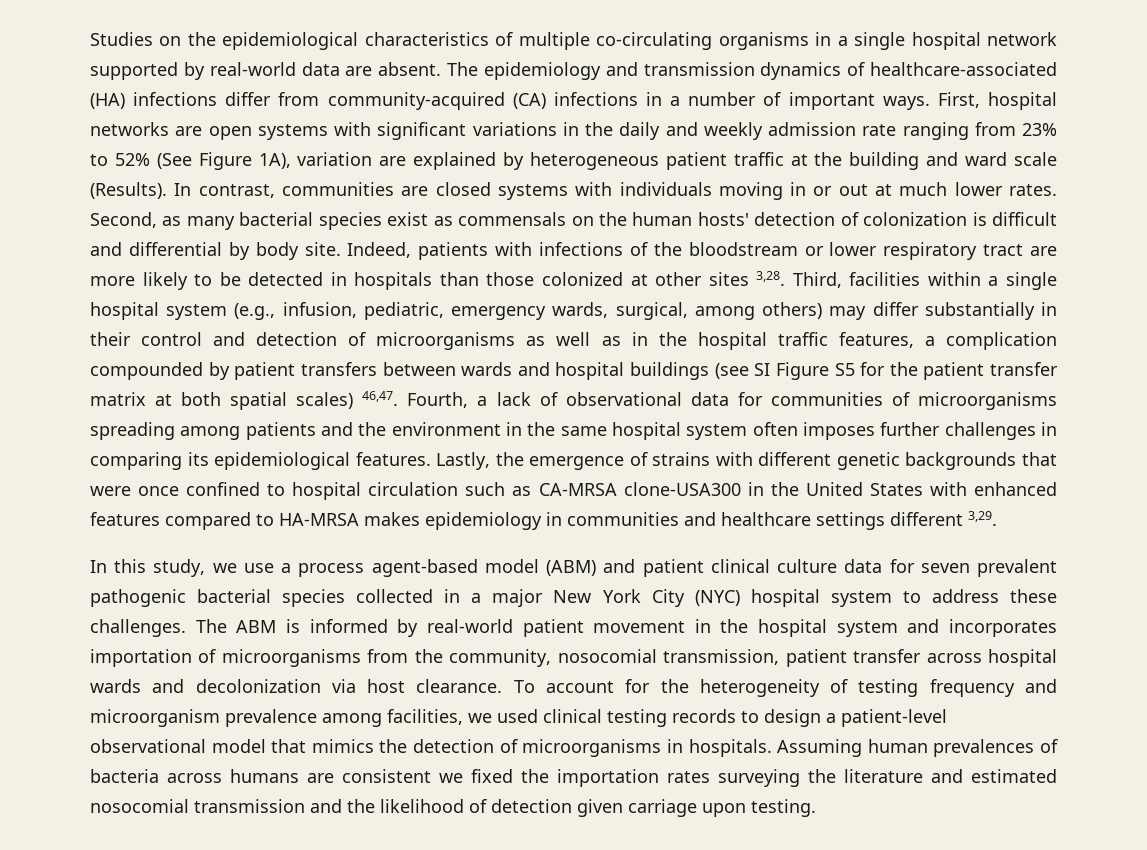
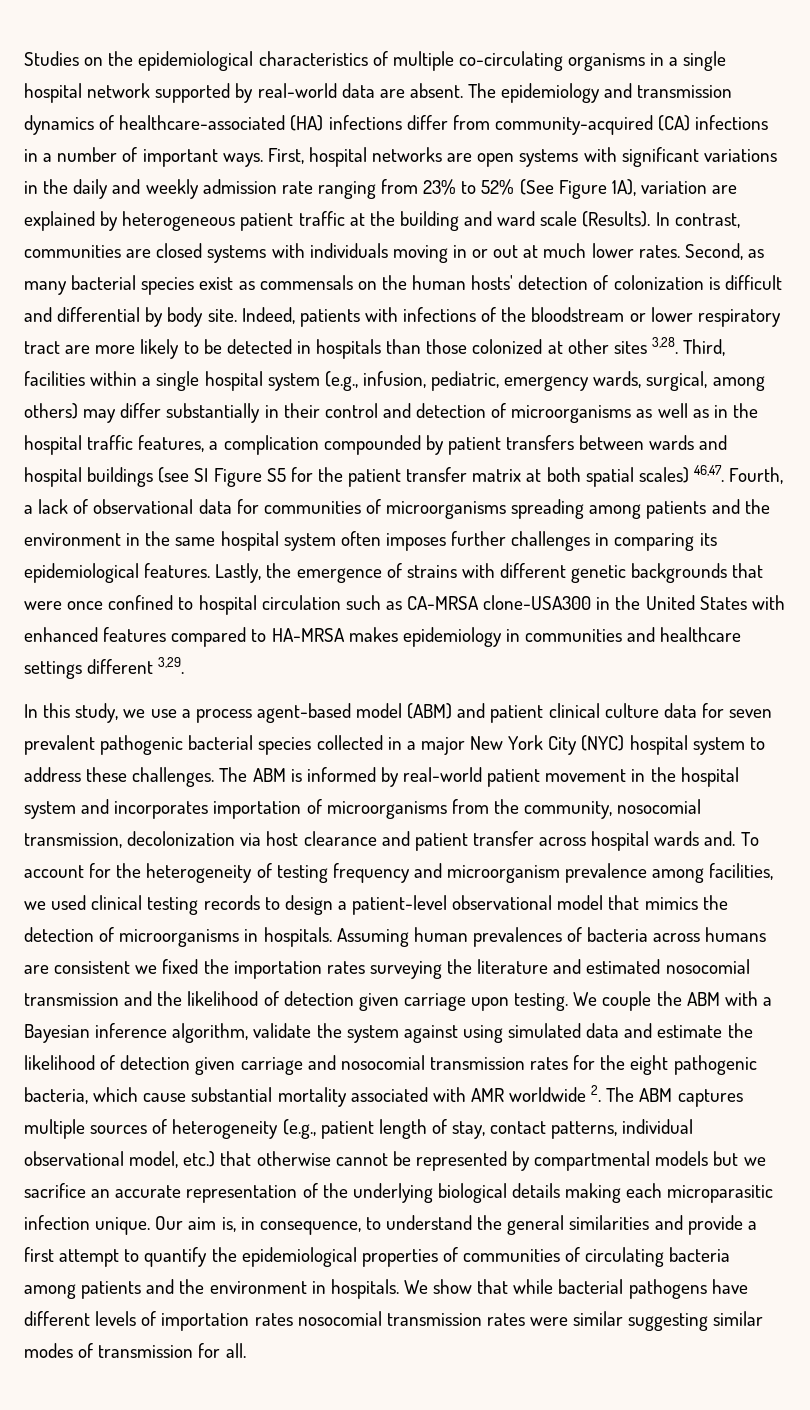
(780, 657) none -> [127,831,410,846] decolonization via host clearance and
[152,679,503,693] and decolonization via host clearance. -> [704,831,736,846] and.
(816, 808) none -> [573,991,772,1011] [24,1023,753,1043] [24,1055,757,1075] [24,1085,743,1107] [24,1119,694,1139] [24,1151,766,1171] [24,1183,774,1203] [24,1215,757,1235] [24,1247,731,1267] [24,1279,748,1299] [24,1311,764,1331] [24,1343,246,1358] We couple the ABM with a Bayesian inference algorithm, validate the system against using simulated data and estimate the likelihood of detection given carriage and nosocomial transmission rates for the eight pathogenic bacteria, which cause substantial mortality associated with AMR worldwide 2. The ABM captures multiple sources of heterogeneity (e.g., patient length of stay, contact patterns, individual observational model, etc.) that otherwise cannot be represented by compartmental models but we sacrifice an accurate representation of the underlying biological details making each microparasitic infection unique. Our aim is, in consequence, to understand the general similarities and provide a first attempt to quantify the epidemiological properties of communities of circulating bacteria among patients and the environment in hospitals. We show that while bacterial pathogens have different levels of importation rates nosocomial transmission rates were similar suggesting similar modes of transmission for all.

